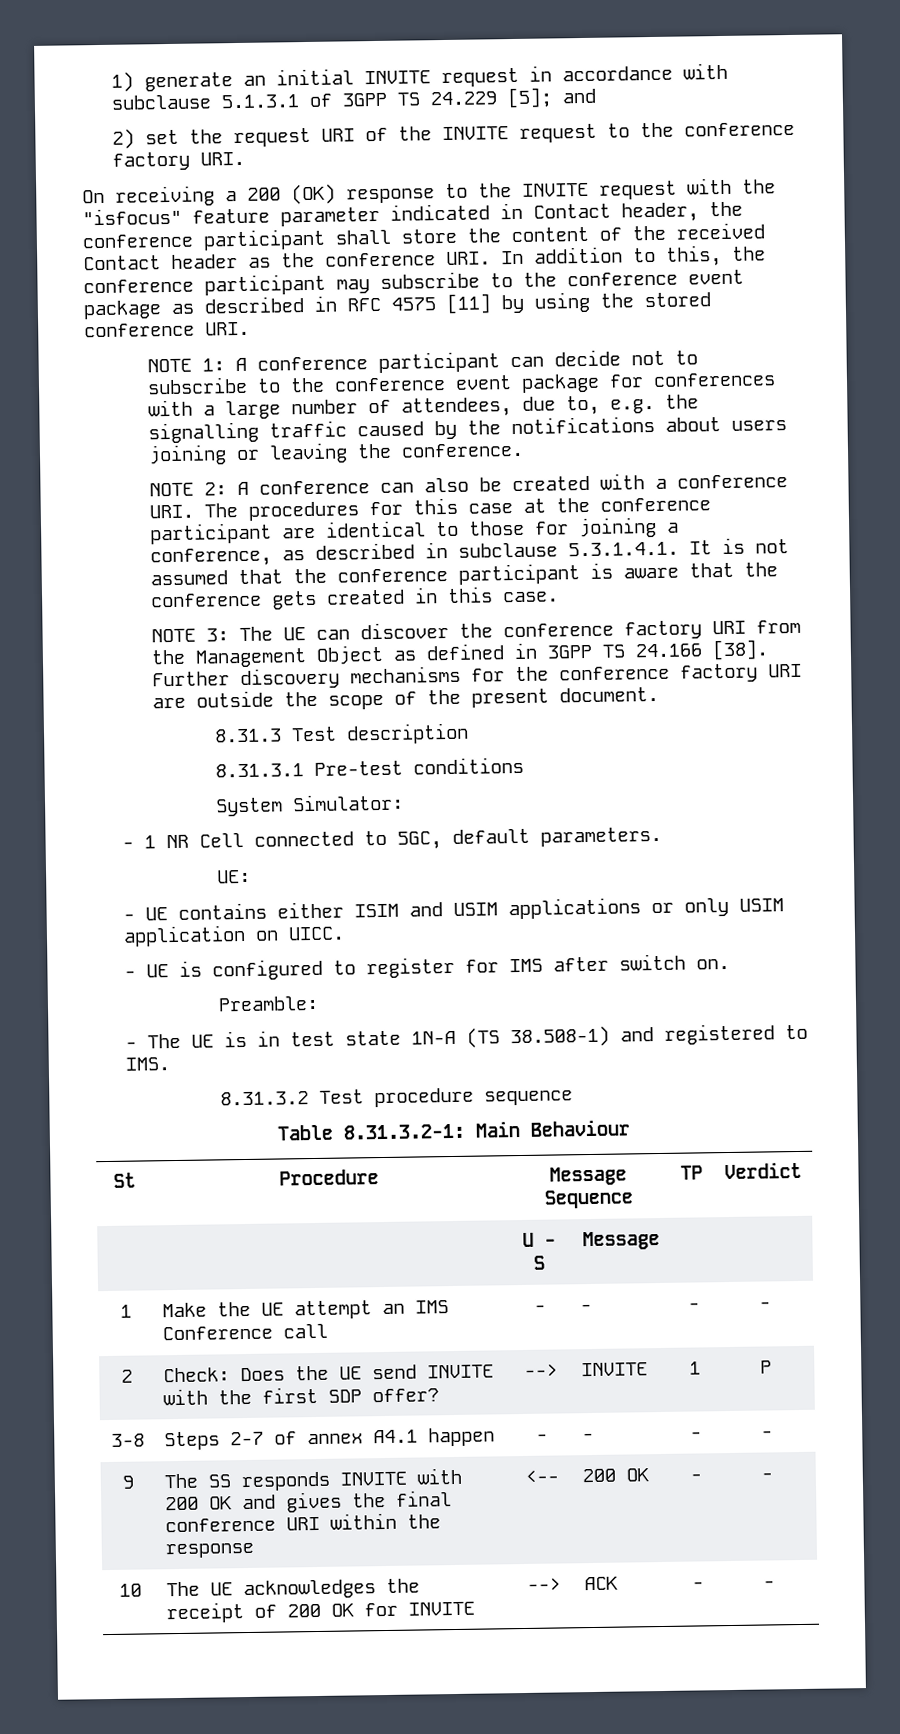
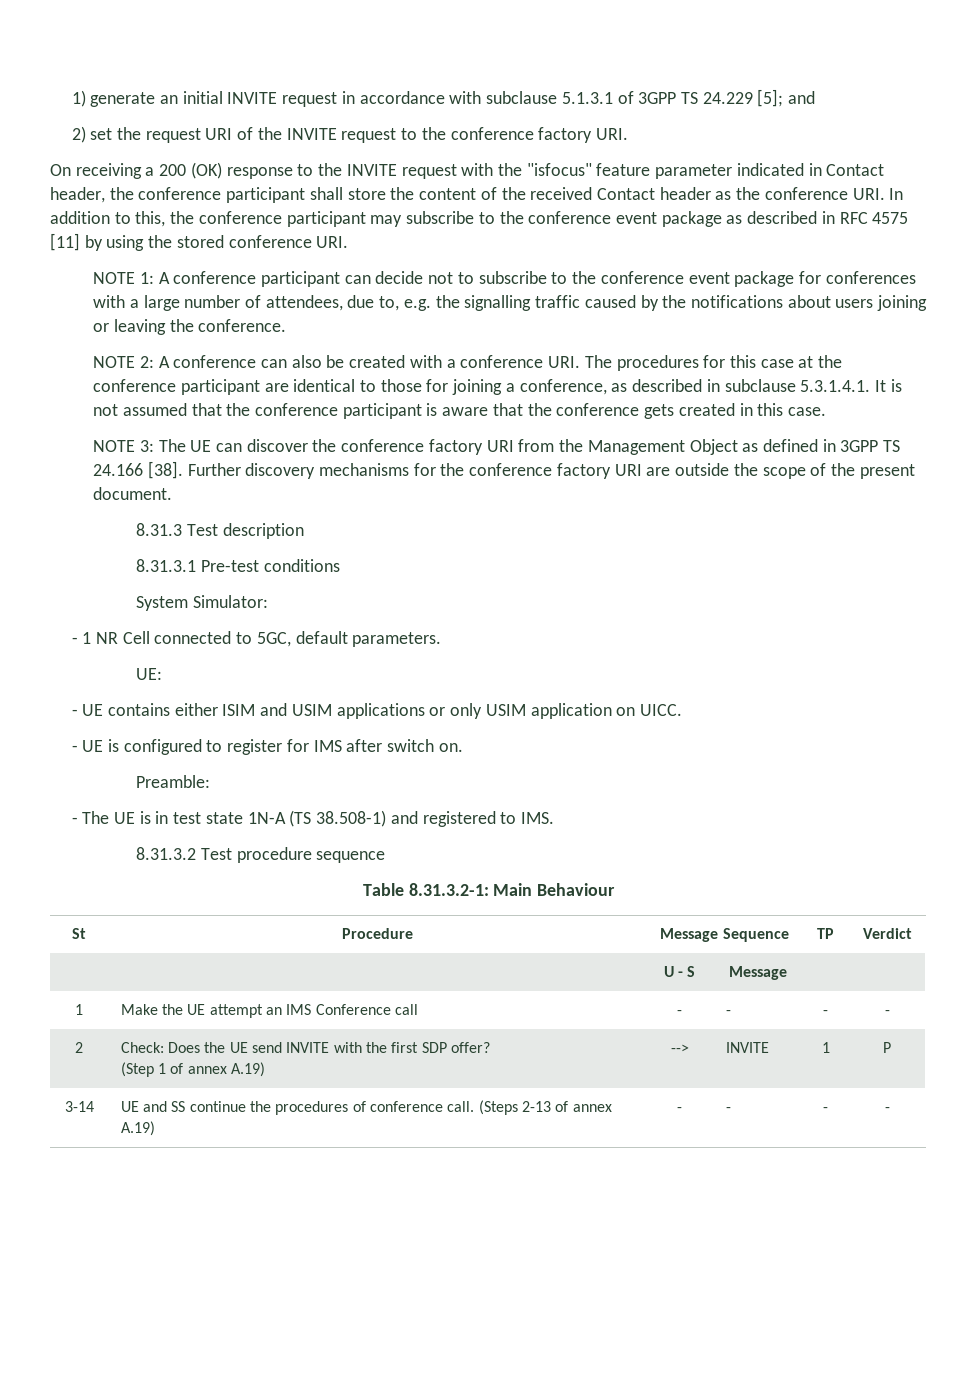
(440, 1395) none -> [120,1062,266,1077] // (Step 1 of annex A.19)
[111,1433,145,1447] [164,1427,496,1451] [535,1433,548,1441] [582,1432,595,1441] [689,1431,702,1439] [760,1430,773,1438] [122,1475,134,1489] [164,1467,463,1492] [165,1490,453,1513] [165,1512,442,1533] [165,1542,255,1559] [524,1469,559,1483] [582,1468,650,1483] [689,1473,702,1481] [760,1472,773,1480] [118,1583,142,1597] [166,1578,421,1600] [166,1601,476,1624] [526,1577,561,1591] [584,1576,619,1591] 3-8 | Steps 2-7 of annex A4.1 happen | - | - | - | - // 9 | The SS responds INVITE with 200 OK and gives the final conference URI within the response | <-- | 200 OK | - | - // 10 | The UE acknowledges the receipt of 200 OK for INVITE | --> | ACK -> [64,1101,94,1112] [120,1100,612,1115] [120,1121,155,1136] [677,1107,682,1112] [725,1107,731,1112] 3-14 | UE and SS continue the procedures of conference call. (Steps 2-13 of annex A.19) | - | -

